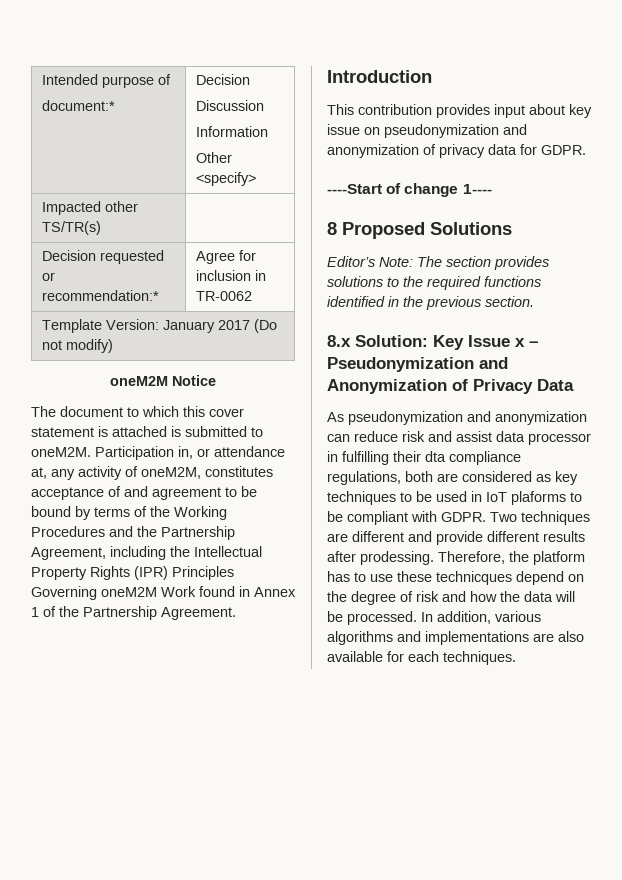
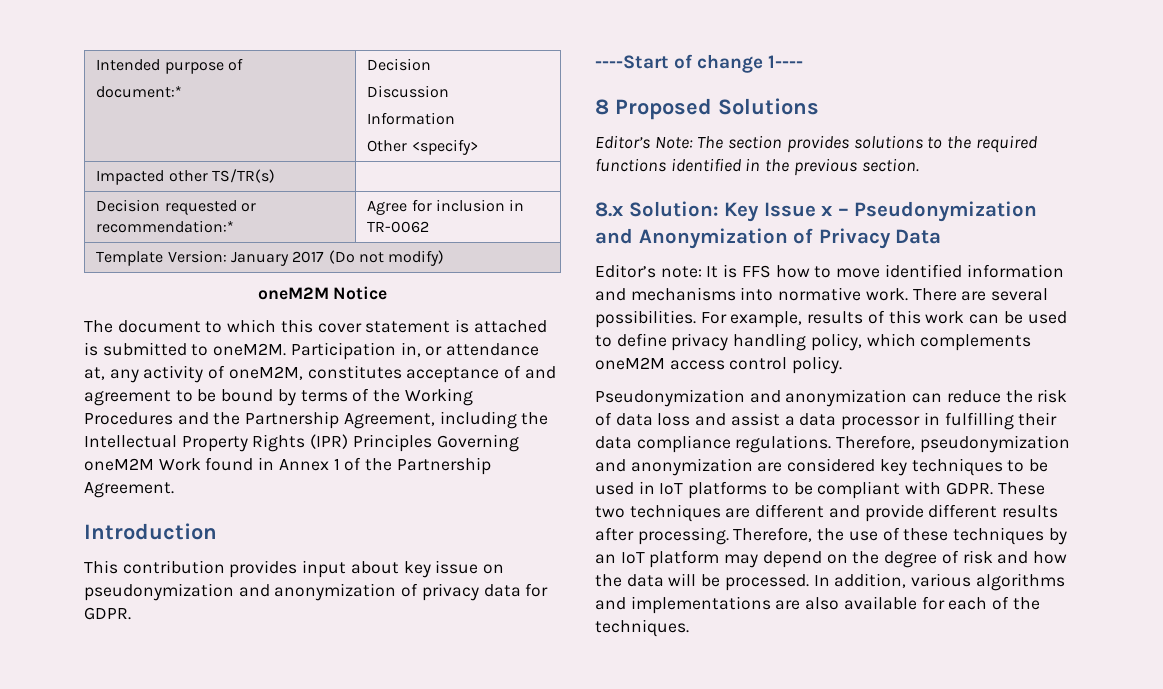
[327,411,587,425] [327,431,425,442] As pseudonymization and anonymization can reduce risk -> [595,264,1064,278] [595,287,1049,301] [595,310,1067,328] [595,333,1032,351] [595,356,843,374] [595,389,1068,407] [595,412,691,426] Editor’s note: It is FFS how to move identified information and mechanisms into normative work. There are several possibilities. For example, results of this work can be used to define privacy handling policy, which complements oneM2M access control policy. // Pseudonymization and anonymization can reduce the risk of data loss
(492, 436) none -> [784,416,795,426] a
[425,451,521,465] [327,471,433,485] dta compliance regulations, both -> [595,435,1070,453] [595,458,753,476] data compliance regulations. Therefore, pseudonymization and anonymization
[536,474,551,482] as -> (876, 465) none
[511,491,566,505] plaforms -> [688,481,768,499] platforms
[490,512,517,522] Two -> [997,482,1045,495] [595,506,625,518] These two
[360,551,434,565] prodessing. -> [637,527,729,545] processing.
[533,551,585,565] [327,571,512,585] platform has to use these technicques -> [848,527,1067,545] [595,550,759,568] use of these techniques by an IoT platform may
(439, 656) none -> [992,596,1040,610] of the

